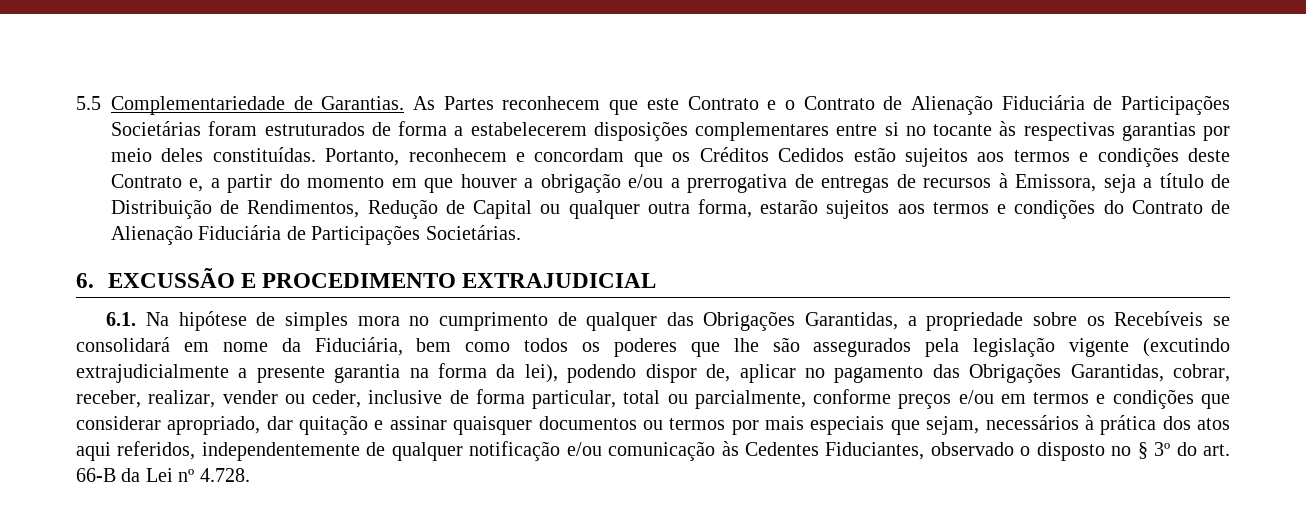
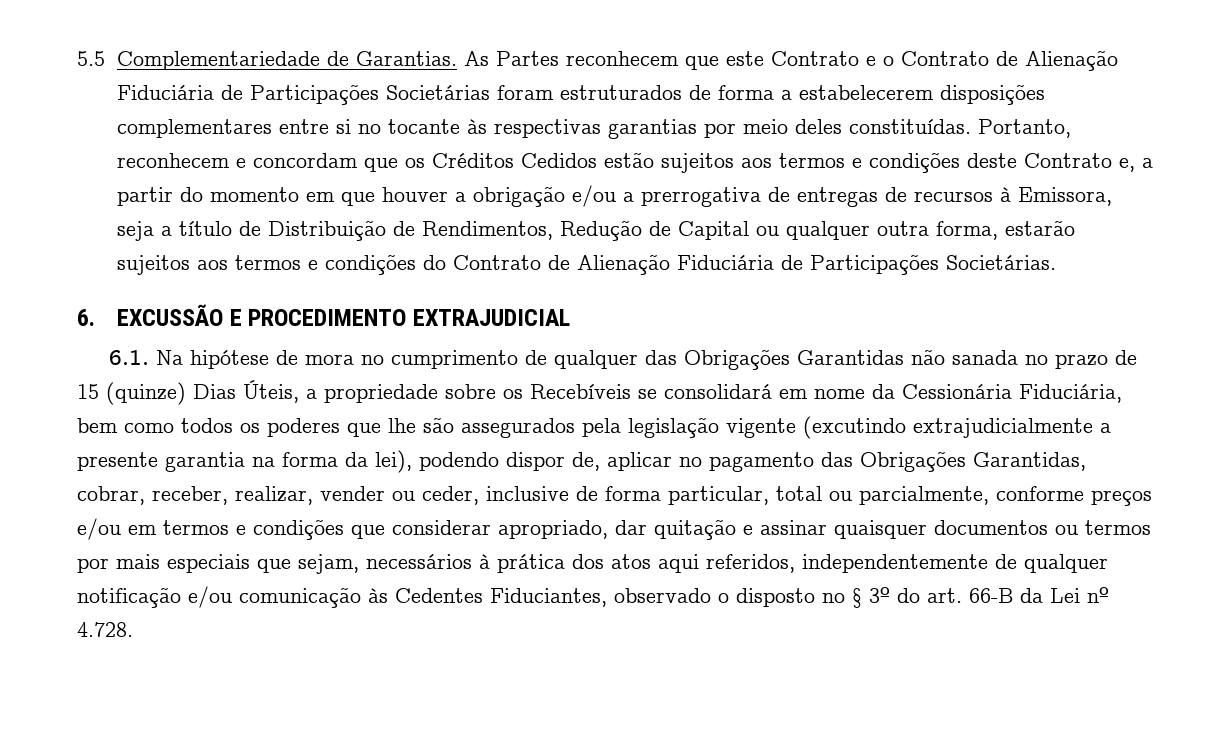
[284,312,348,331] simples -> (299, 357) none
[805,312,899,330] Garantidas, -> [797,349,1138,369] [77,380,299,405] Garantidas não sanada no prazo de 15 (quinze) Dias Úteis,
(301, 345) none -> [902,384,1012,399] Cessionária

